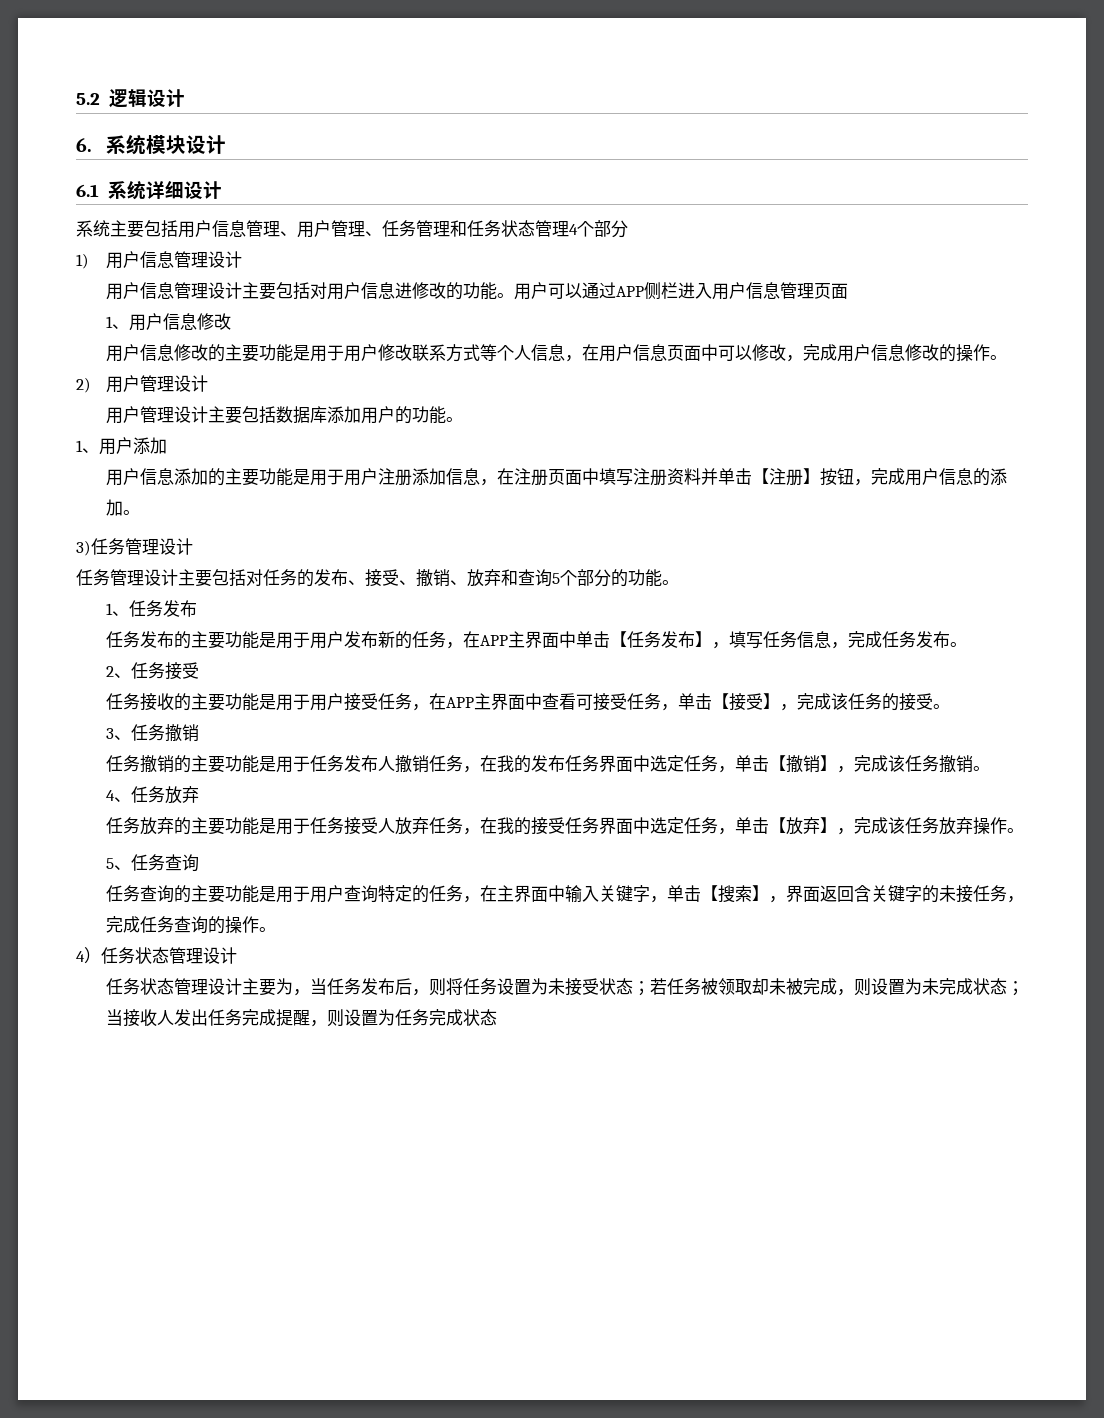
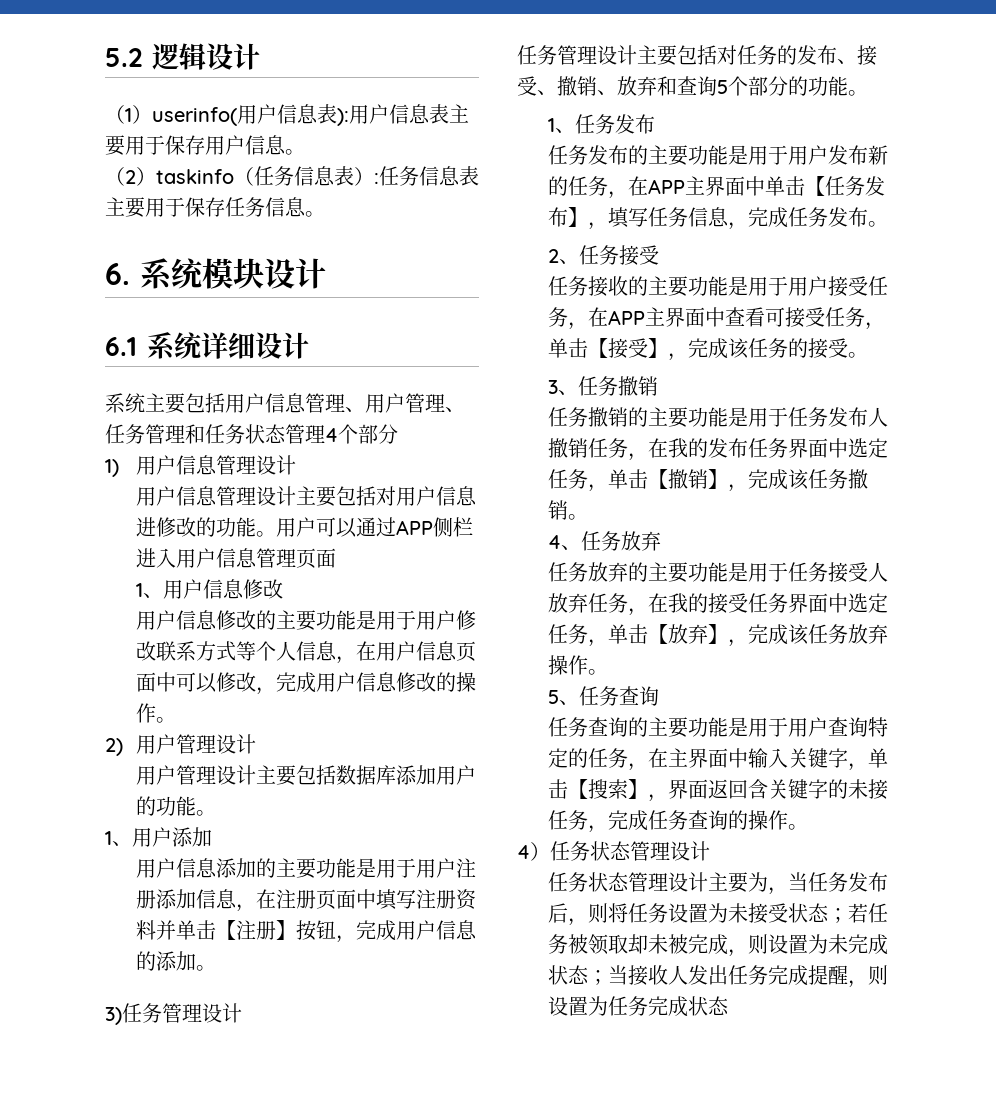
(185, 98) none -> [105,104,469,126] [105,135,305,156] [105,166,479,186] [105,197,325,218] // （1）userinfo(用户信息表):用户信息表主要用于保存用户信息。 // （2）taskinfo（任务信息表）:任务信息表主要用于保存任务信息。

